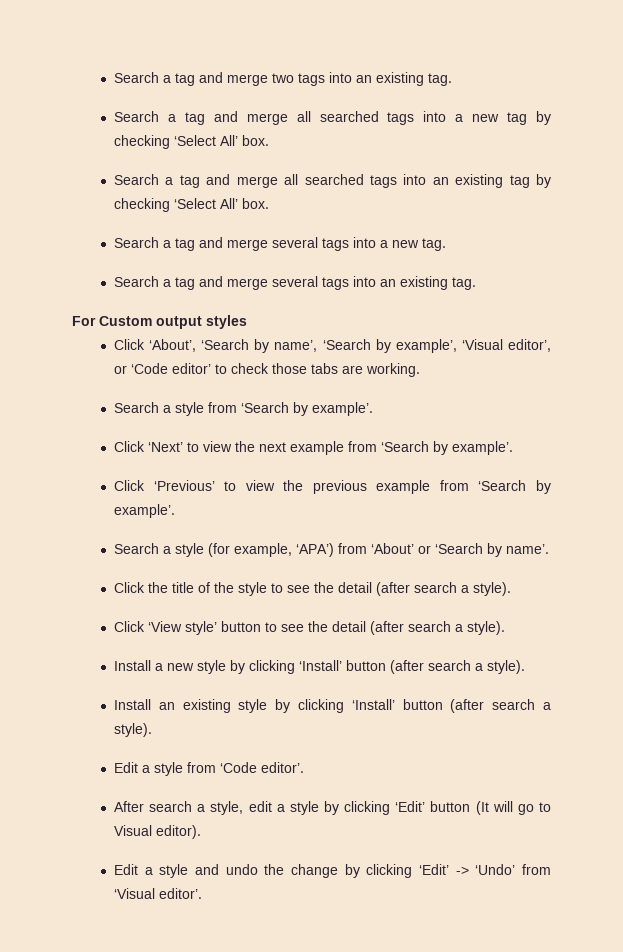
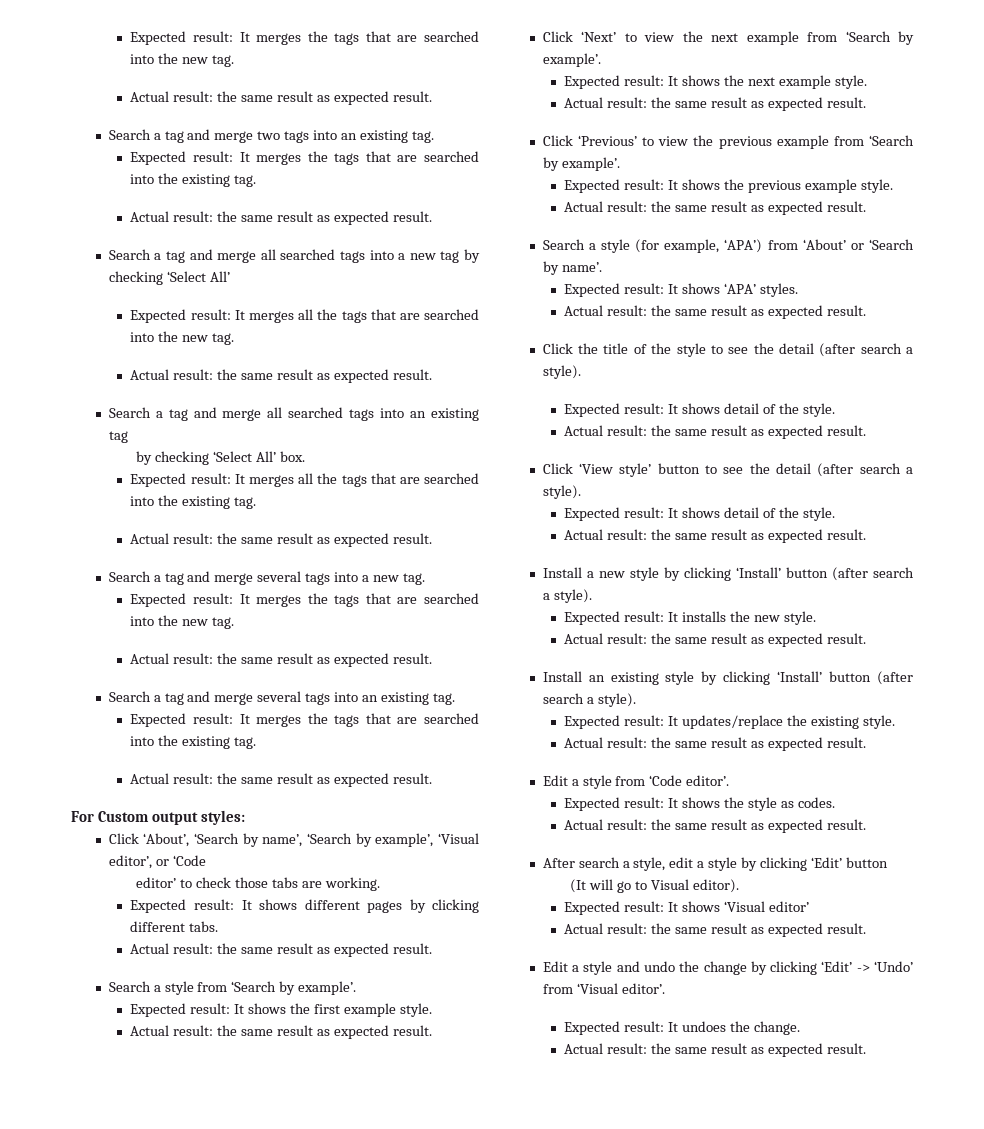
(114, 77) none -> [130,31,479,45] [130,53,235,67] [130,91,432,105] Expected result: It merges the tags that are searched into the new tag. // Actual result: the same result as expected result. //
(453, 79) none -> [130,151,479,165] [130,173,257,187] [130,211,432,225] // Expected result: It merges the tags that are searched into the existing tag. // Actual result: the same result as expected result.
[242,135,270,146] box. -> [130,309,479,323] [130,331,235,345] [130,369,432,383] // Expected result: It merges all the tags that are searched into the new tag. // Actual result: the same result as expected result.
[536,174,551,188] [114,198,270,212] by checking ‘Select All’ box. -> [136,451,305,465] [130,473,479,487] [130,495,257,509] [130,533,432,547] // by checking ‘Select All’ box. // Expected result: It merges all the tags that are searched into the existing tag. // Actual result: the same result as expected result.
(447, 244) none -> [130,593,479,607] [130,615,235,629] [130,653,432,667] // Expected result: It merges the tags that are searched into the new tag. // Actual result: the same result as expected result.
(477, 283) none -> [130,713,479,727] [130,735,257,749] [130,773,432,787] // Expected result: It merges the tags that are searched into the existing tag. // Actual result: the same result as expected result.
[206,315,247,329] styles -> [200,810,245,825] styles:
(169, 368) none -> (206, 860) //
(421, 370) none -> [130,899,480,913] [130,921,219,932] [130,943,432,957] // Expected result: It shows different pages by clicking different tabs. // Actual result: the same result as expected result.
(374, 409) none -> [130,1003,432,1017] [130,1025,432,1039] // Expected result: It shows the first example style. // Actual result: the same result as expected result.
(514, 448) none -> [564,75,867,89] [564,97,866,111] // Expected result: It shows the next example style. // Actual result: the same result as expected result.
(176, 511) none -> [564,179,893,193] [564,201,866,215] // Expected result: It shows the previous example style. // Actual result: the same result as expected result.
(550, 549) none -> [564,283,799,297] [564,305,866,319] // Expected result: It shows ‘APA’ styles. // Actual result: the same result as expected result.
(512, 589) none -> [564,403,835,417] [564,425,866,439] // Expected result: It shows detail of the style. // Actual result: the same result as expected result.
(506, 628) none -> [564,507,835,521] [564,529,866,543] // Expected result: It shows detail of the style. // Actual result: the same result as expected result.
(526, 667) none -> [564,611,816,625] [564,633,866,647] // Expected result: It installs the new style. // Actual result: the same result as expected result.
(153, 730) none -> [564,715,895,729] [564,737,866,751] // Expected result: It updates/replace the existing style. // Actual result: the same result as expected result.
(305, 767) none -> [564,797,835,811] [564,819,866,833] // Expected result: It shows the style as codes. // Actual result: the same result as expected result.
(471, 806) none -> (888, 862) //
(202, 832) none -> [564,901,810,915] [564,923,866,937] // Expected result: It shows ‘Visual editor’ // Actual result: the same result as expected result.
(203, 893) none -> [564,1021,801,1035] [564,1043,866,1057] // Expected result: It undoes the change. // Actual result: the same result as expected result.

